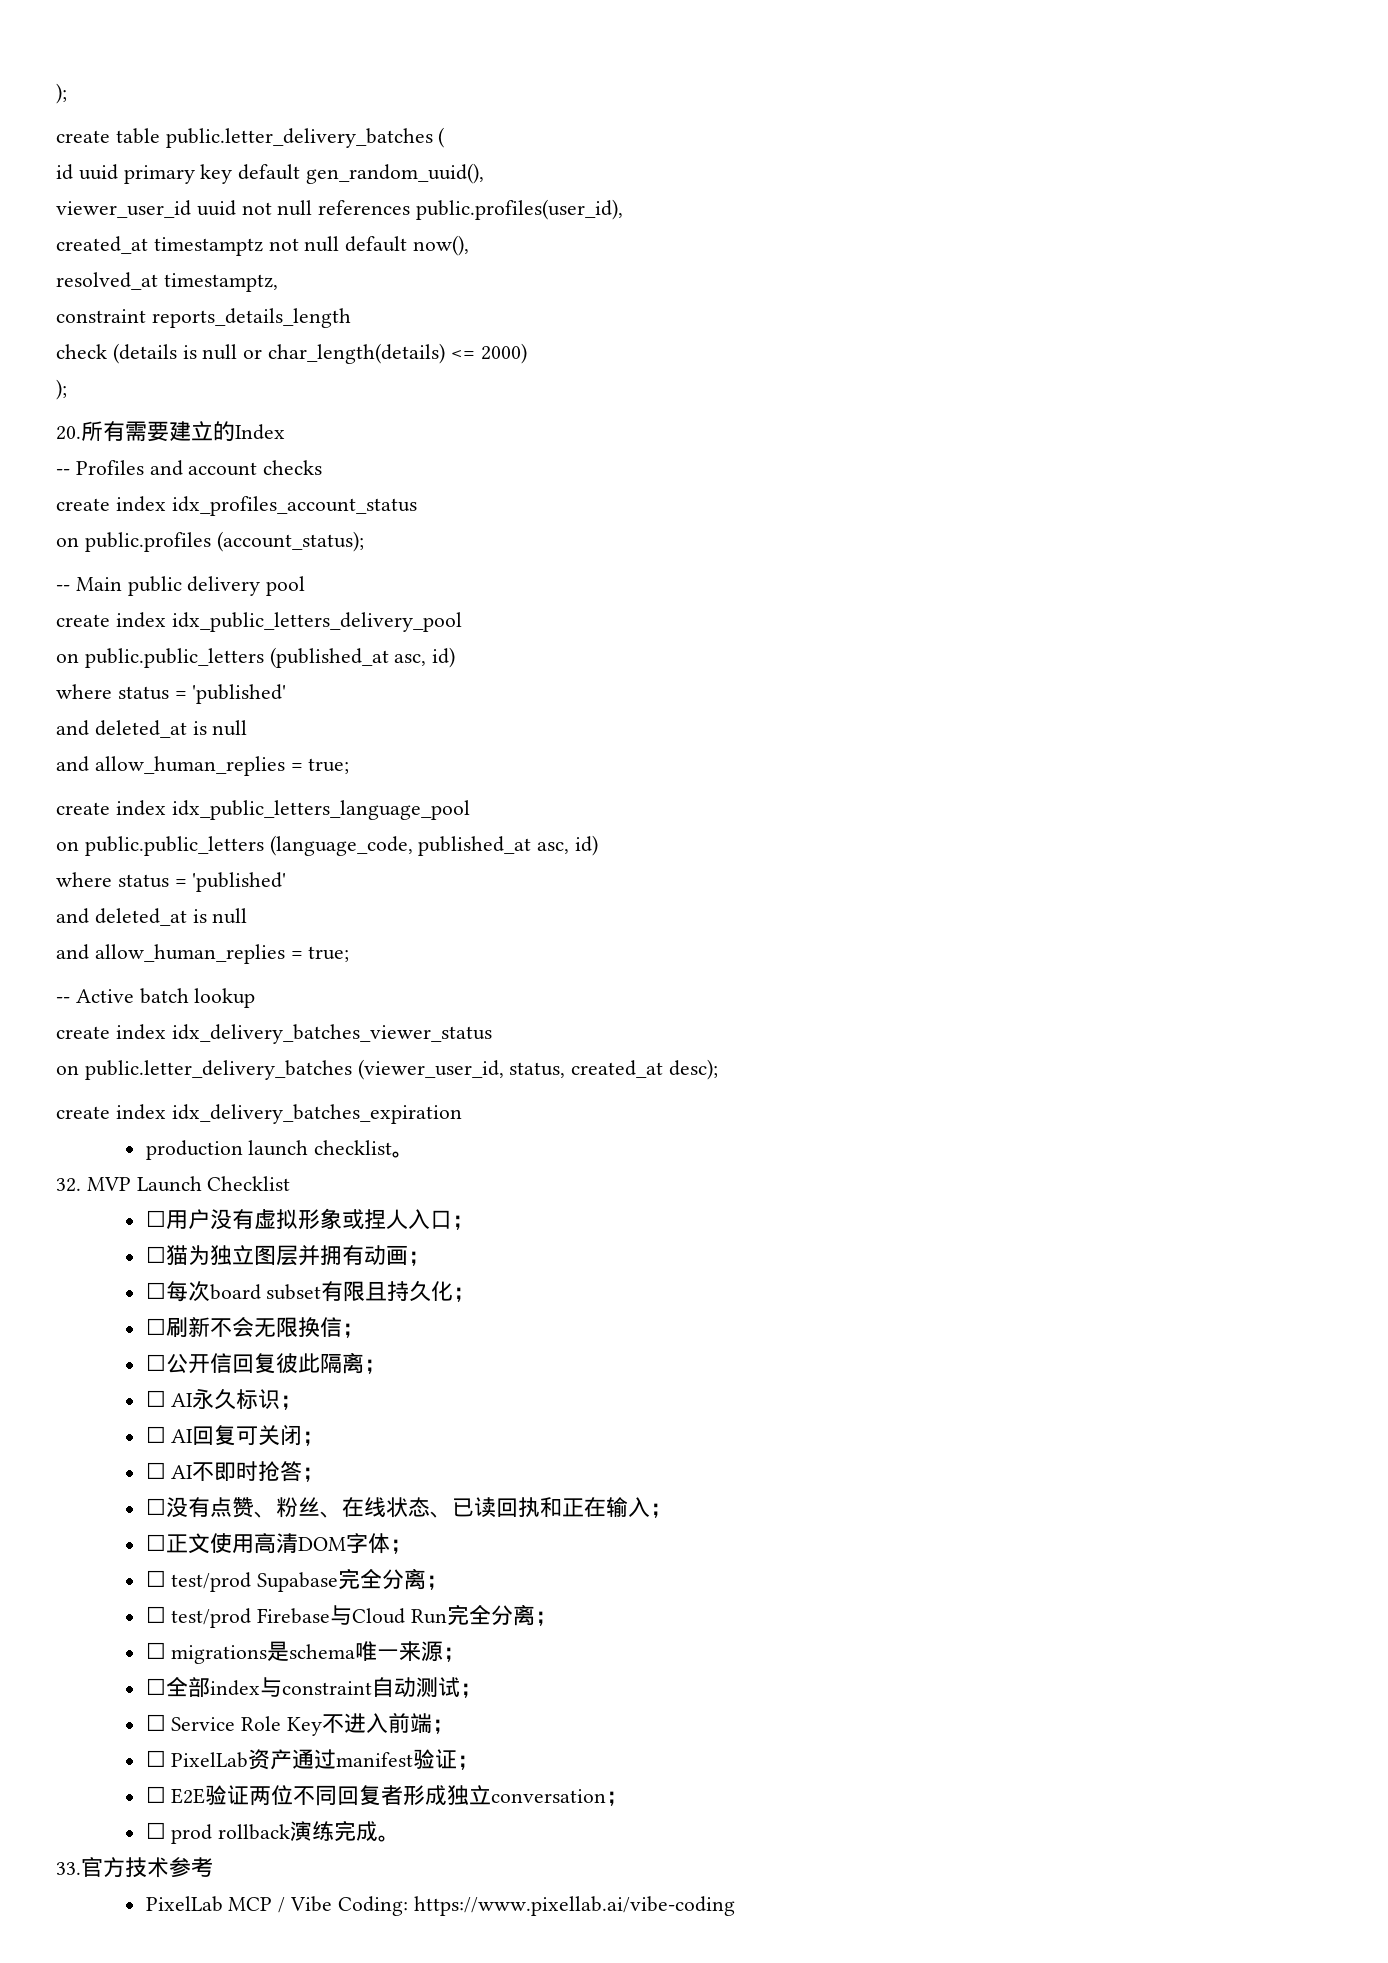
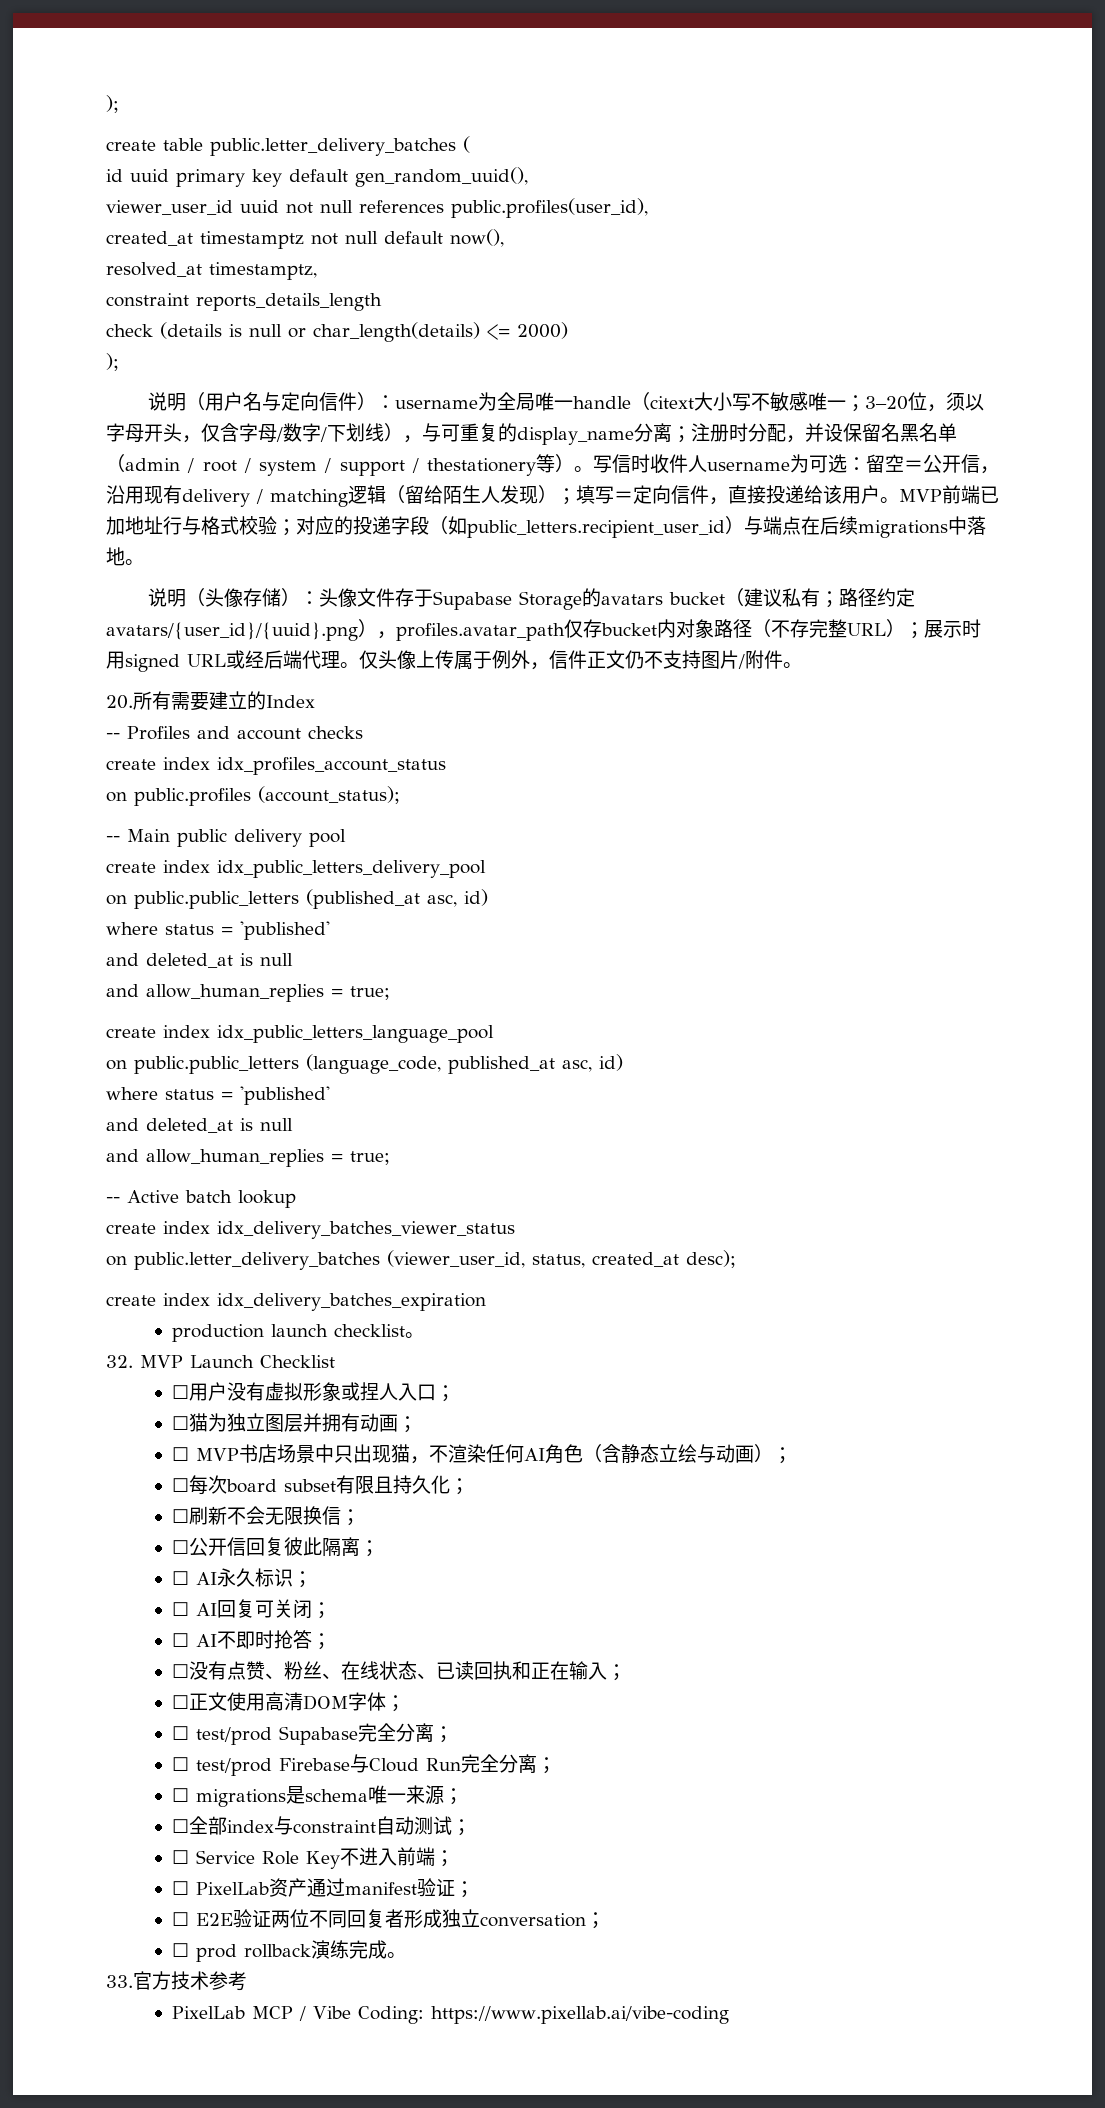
(67, 389) none -> [147,392,984,412] [106,423,957,445] [106,454,999,476] [106,485,999,507] [106,516,986,538] [106,547,144,566] [147,588,915,610] [106,619,981,641] [106,650,802,672] // 说明（用户名与定向信件）：username为全局唯一handle（citext大小写不敏感唯一；3–20位，须以字母开头，仅含字母/数字/下划线），与可重复的display_name分离；注册时分配，并设保留名黑名单（admin / root / system / support / thestationery等）。写信时收件人username为可选：留空＝公开信，沿用现有delivery / matching逻辑（留给陌生人发现）；填写＝定向信件，直接投递给该用户。MVP前端已加地址行与格式校验；对应的投递字段（如public_letters.recipient_user_id）与端点在后续migrations中落地。 // 说明（头像存储）：头像文件存于Supabase Storage的avatars bucket（建议私有；路径约定avatars/{user_id}/{uuid}.png），profiles.avatar_path仅存bucket内对象路径（不存完整URL）；展示时用signed URL或经后端代理。仅头像上传属于例外，信件正文仍不支持图片/附件。
(430, 1258) none -> [172,1444,793,1464] // ☐ MVP书店场景中只出现猫，不渲染任何AI角色（含静态立绘与动画）；

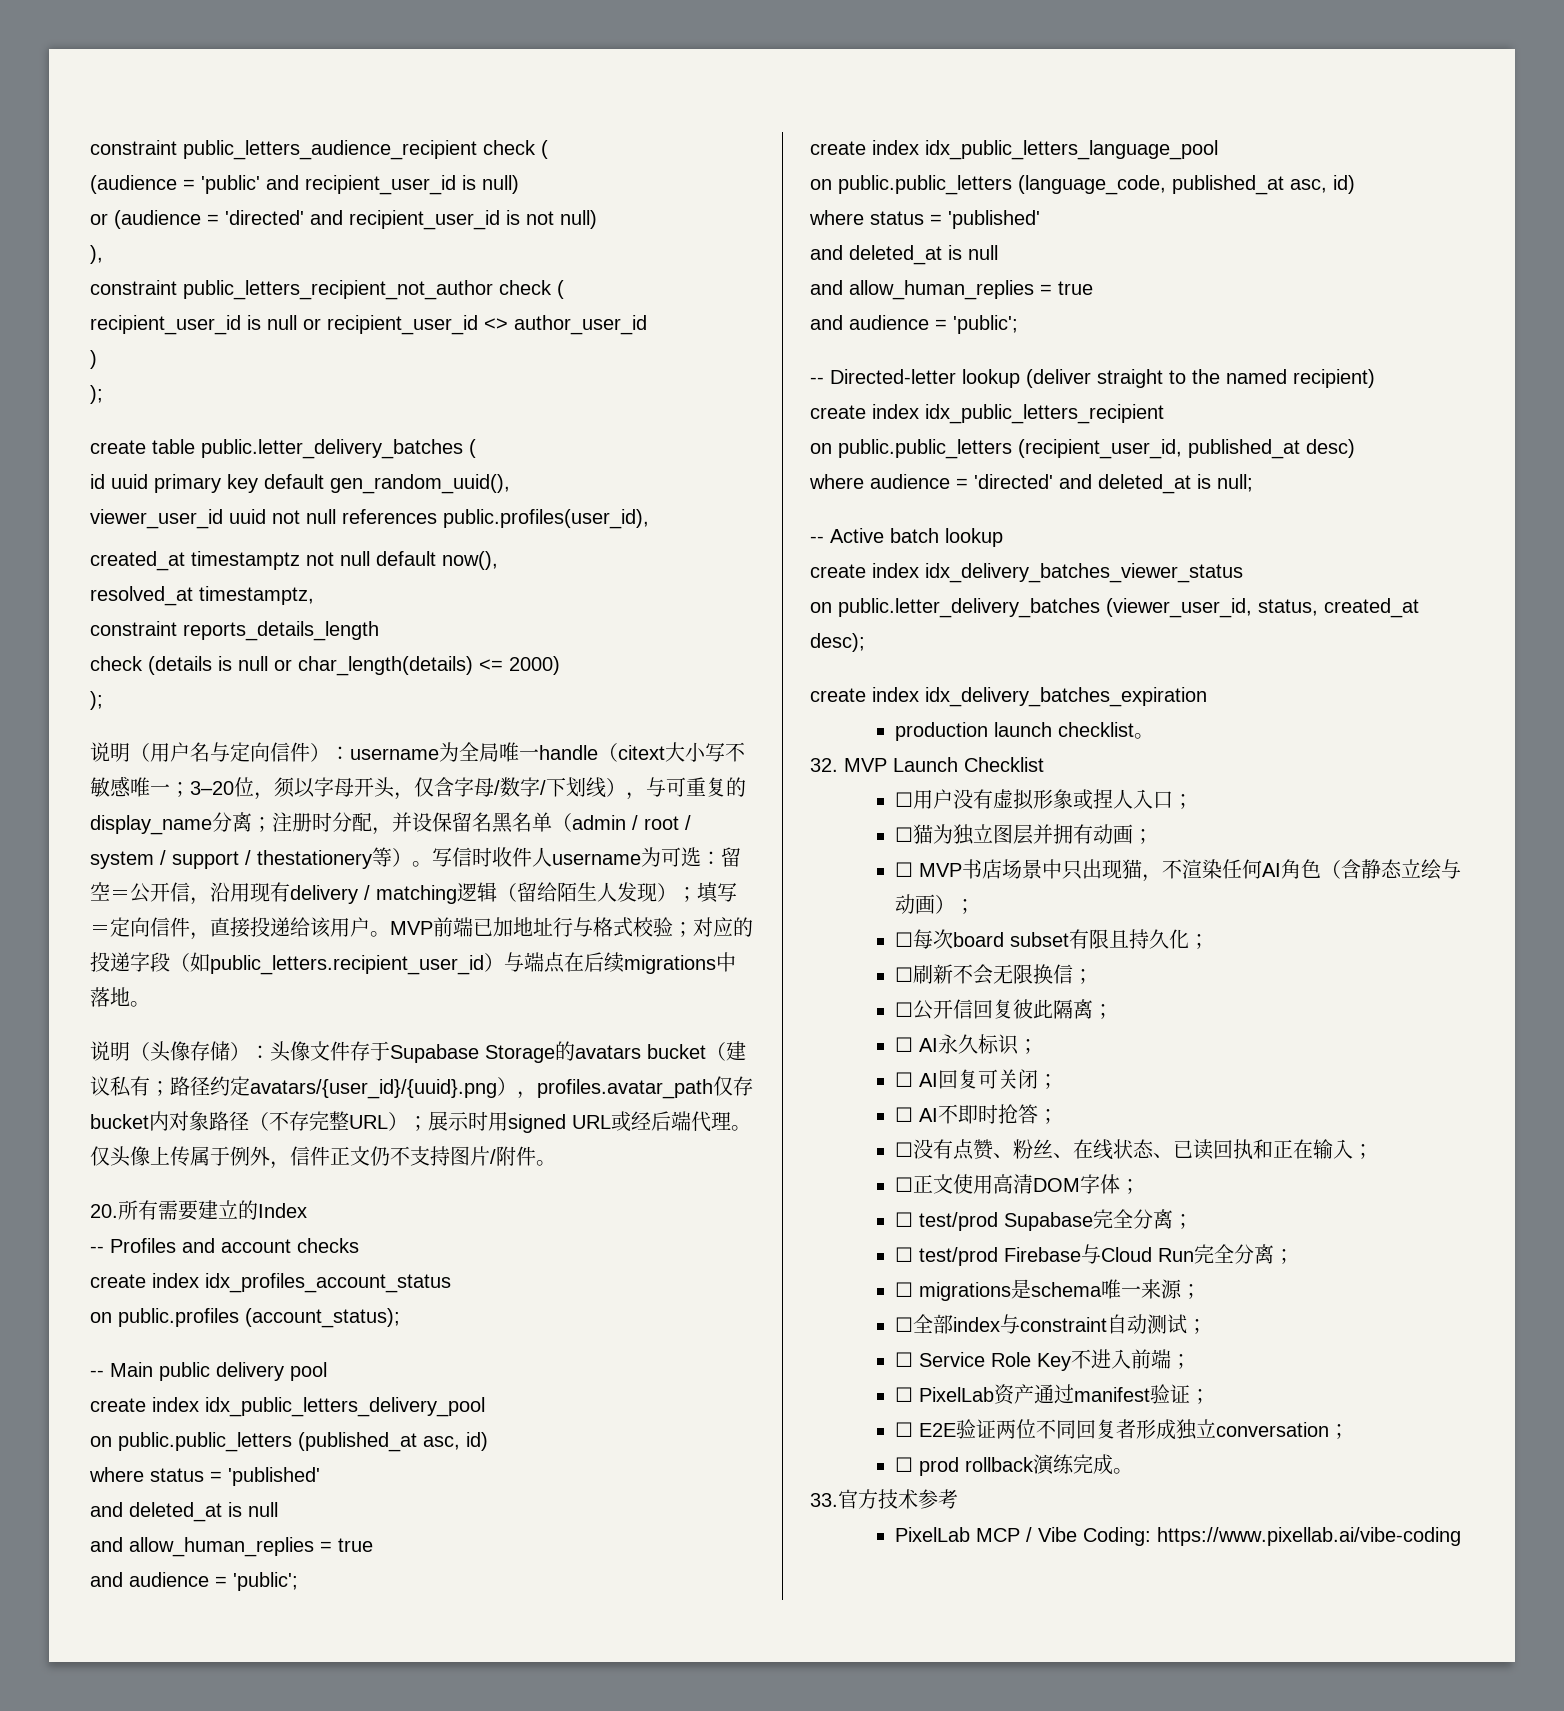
(106, 104) none -> [90,140,548,160] [90,175,519,195] [90,210,597,230] [90,245,103,264] [90,280,564,300] [90,315,647,335] [90,350,97,369] constraint public_letters_audience_recipient check ( // (audience = 'public' and recipient_user_id is null) // or (audience = 'directed' and recipient_user_id is not null) // ), // constraint public_letters_recipient_not_author check ( // recipient_user_id is null or recipient_user_id <> author_user_id // ) //
[350,986,390,1000] true; -> [338,1538,373,1552] [90,1572,298,1591] true // and audience = 'public';
[350,1151,390,1165] true; -> [1058,281,1093,295] [810,315,1018,334] [810,369,1375,388] [810,404,1164,424] [810,439,1355,459] [809,474,1253,494] true // and audience = 'public'; // -- Directed-letter lookup (deliver straight to the named recipient) // create index idx_public_letters_recipient // on public.public_letters (recipient_user_id, published_at desc) // where audience = 'directed' and deleted_at is null;

